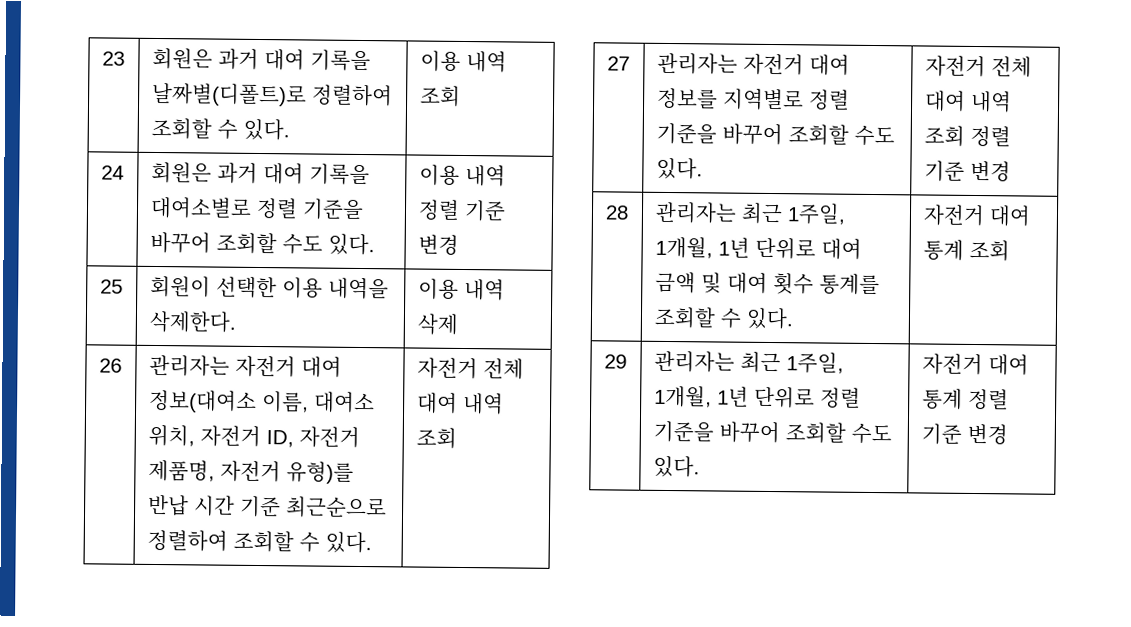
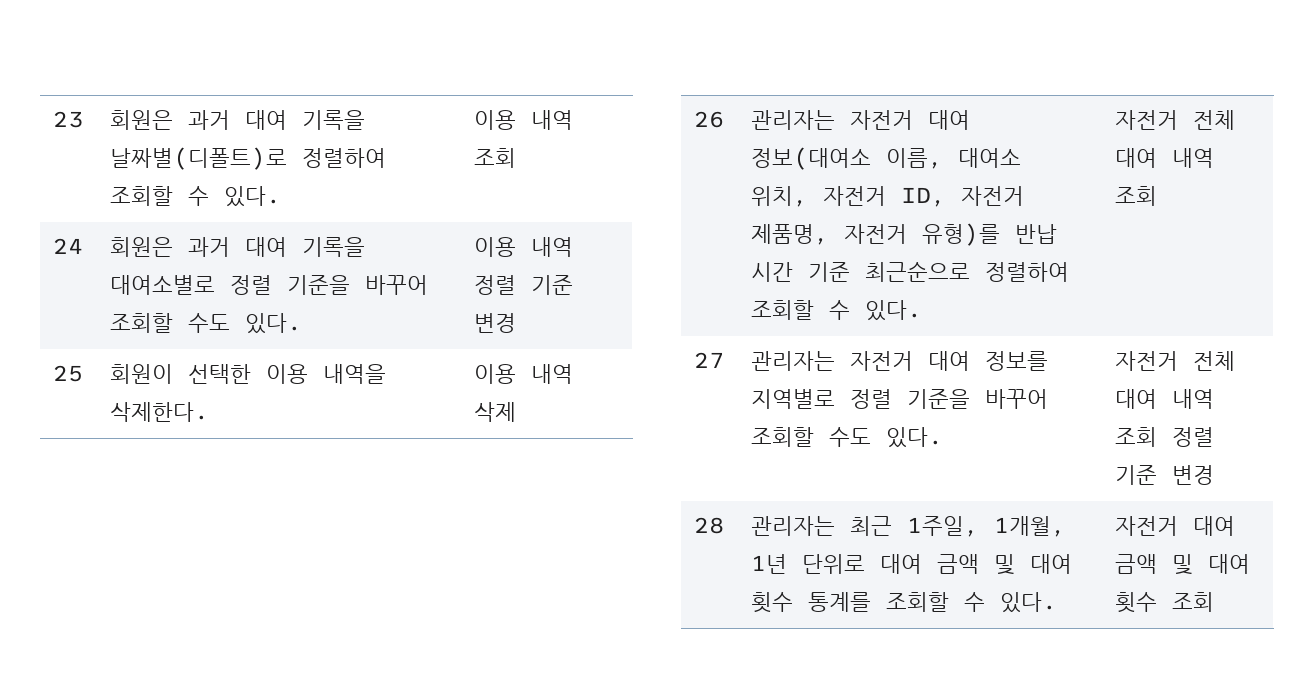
[922,239,1010,262] [603,354,627,369] [653,350,844,374] [653,384,861,409] [652,420,892,445] [652,455,700,478] [921,353,1029,376] [921,388,1009,410] [920,423,1008,445] 통계 조회 // 29 | 관리자는 최근 1주일, 1개월, 1년 단위로 정렬 기준을 바꾸어 조회할 수도 있다. | 자전거 대여 통계 정렬 기준 변경 -> [1115,554,1251,575] [1115,592,1215,613] 금액 및 대여 횟수 조회

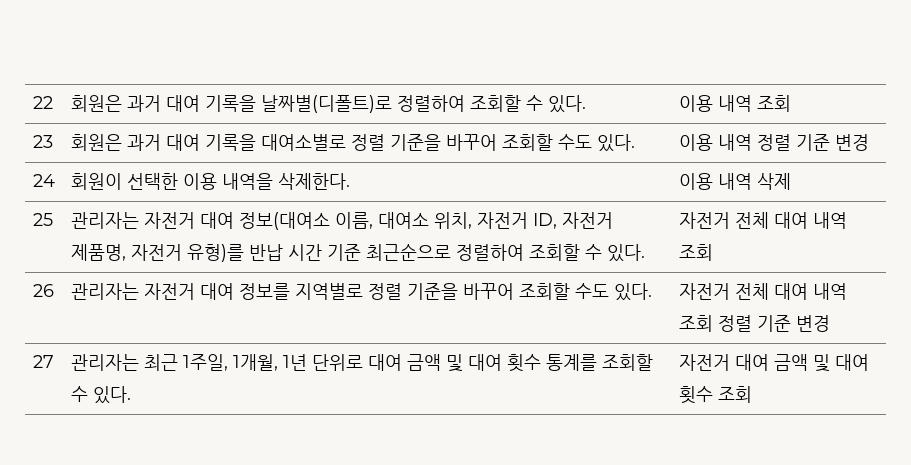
[53,111,84,128] 23 -> [32,96,53,109] 22
[53,238,84,254] 24 -> [32,135,53,148] 23
[53,365,84,382] 25 -> [32,174,55,187] 24
[694,111,725,128] 26 -> [32,213,53,226] 25
[694,352,725,368] 27 -> [32,284,54,297] 26
[694,517,725,534] 28 -> [32,355,54,368] 27

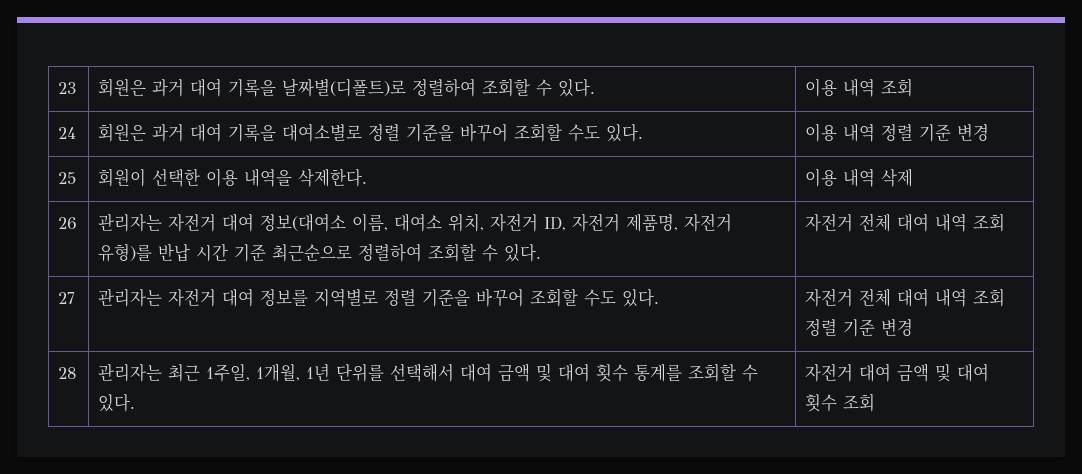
[32,96,53,109] 22 -> [58,82,77,94] 23
[32,135,53,148] 23 -> [58,127,77,139] 24
[32,174,55,187] 24 -> [58,172,77,184] 25
[32,213,53,226] 25 -> [58,217,78,229] 26
[32,284,54,297] 26 -> [58,292,76,304] 27
[32,355,54,368] 27 -> [58,367,77,379] 28
[311,354,363,371] 단위로 -> [336,363,455,382] 단위를 선택해서

